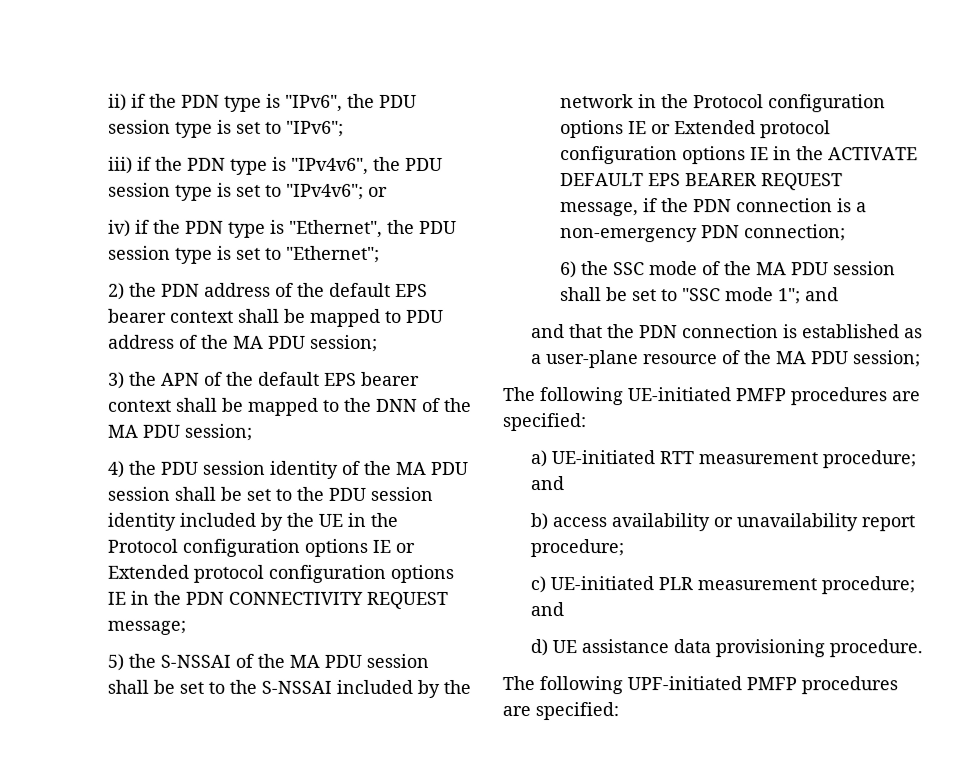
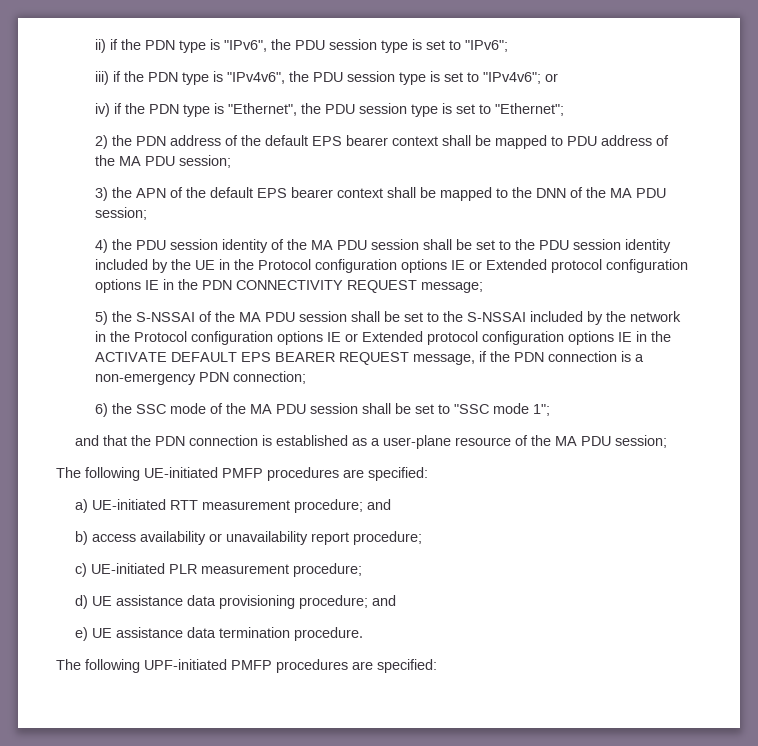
[804,287,839,302] and -> (550, 410) none
[530,602,565,617] and -> (363, 570) none
(826, 648) none -> [299,595,397,609] [75,627,291,641] procedure; and // e) UE assistance data termination

